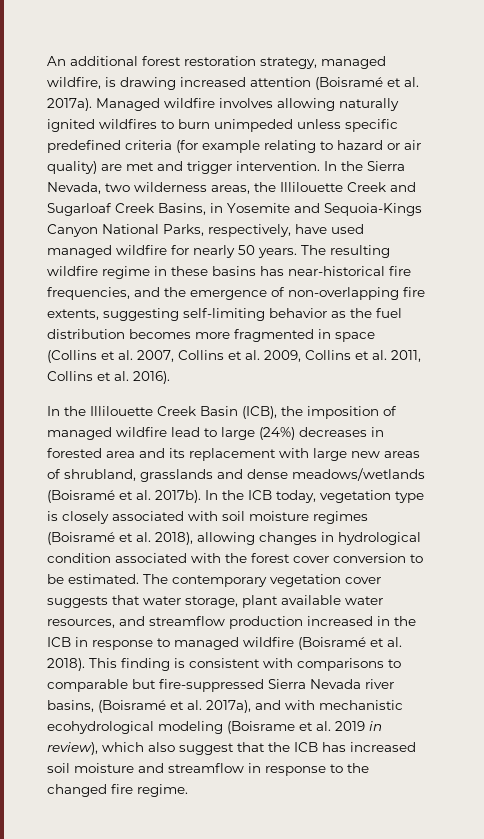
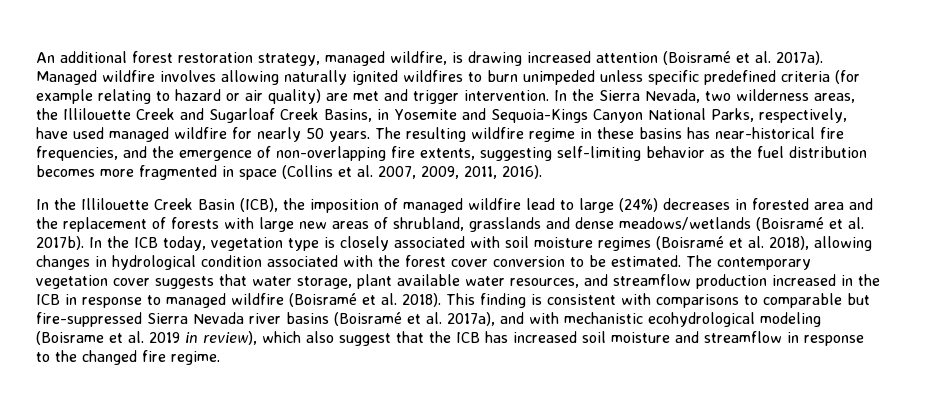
[178,350,421,362] [47,371,129,381] Collins et al. 2009, Collins et al. 2011, Collins et al. -> [421,166,497,179] 2009, 2011,
[169,448,276,461] its replacement -> [36,217,219,232] the replacement of forests
[47,700,94,712] basins, -> [286,312,329,324] basins

